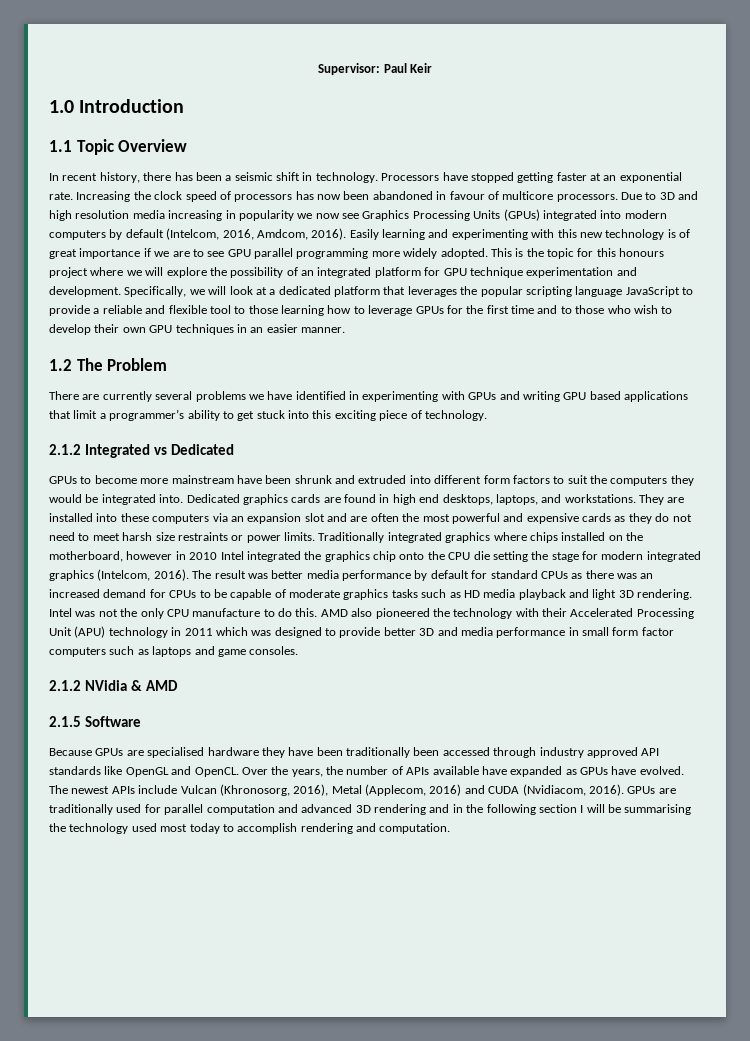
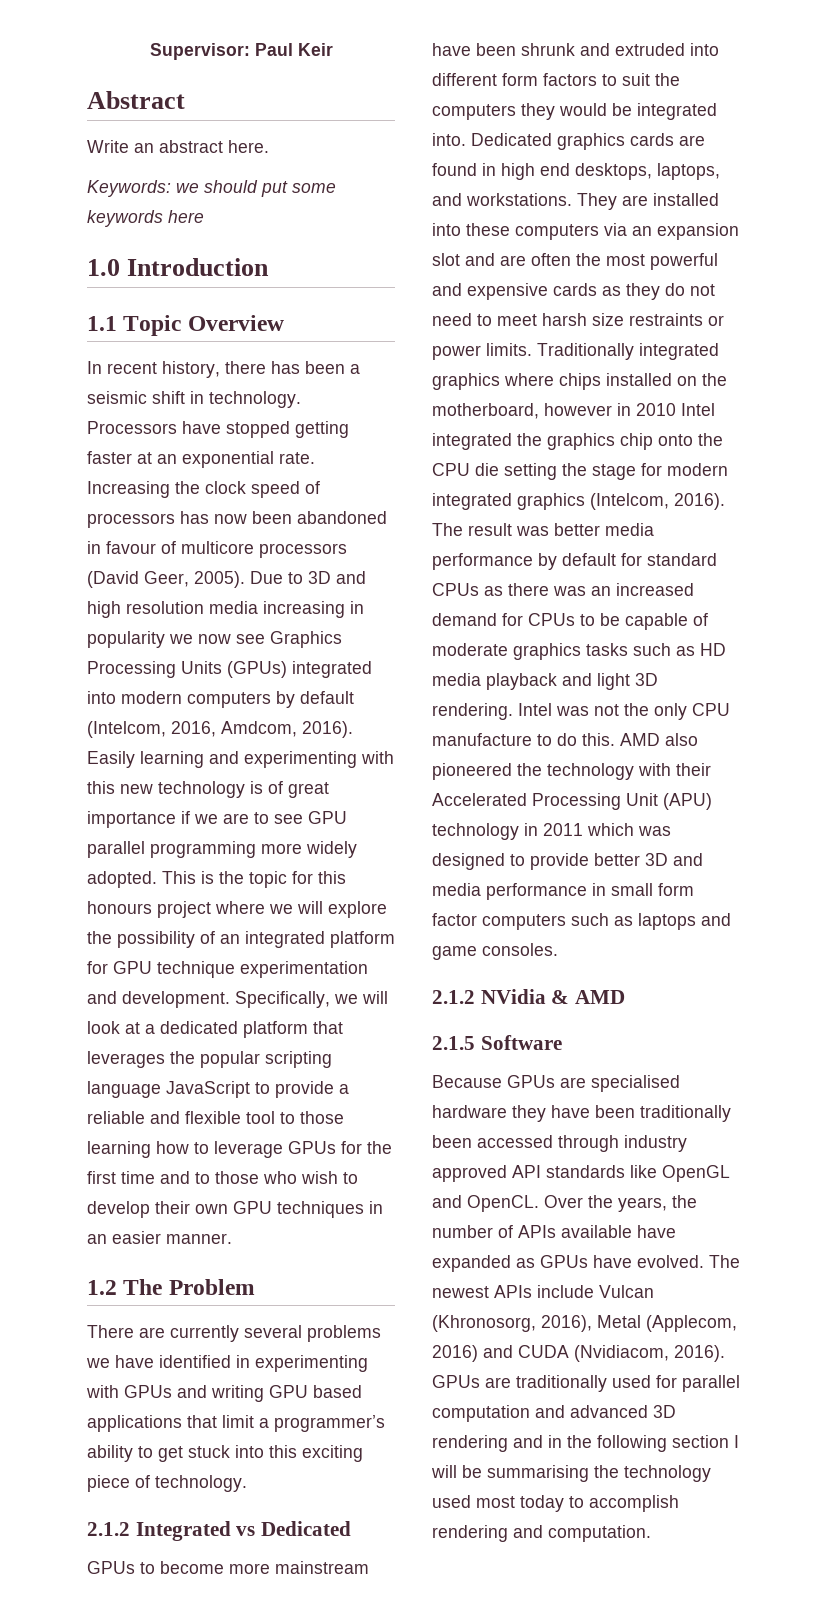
(432, 68) none -> [87,91,185,109] [87,140,269,153] [87,180,336,197] [87,210,204,227] // Abstract // Write an abstract here. // Keywords: we should put some keywords here
[556,194,618,202] processors. -> [259,543,347,558] [87,571,245,588] processors (David Geer, 2005).

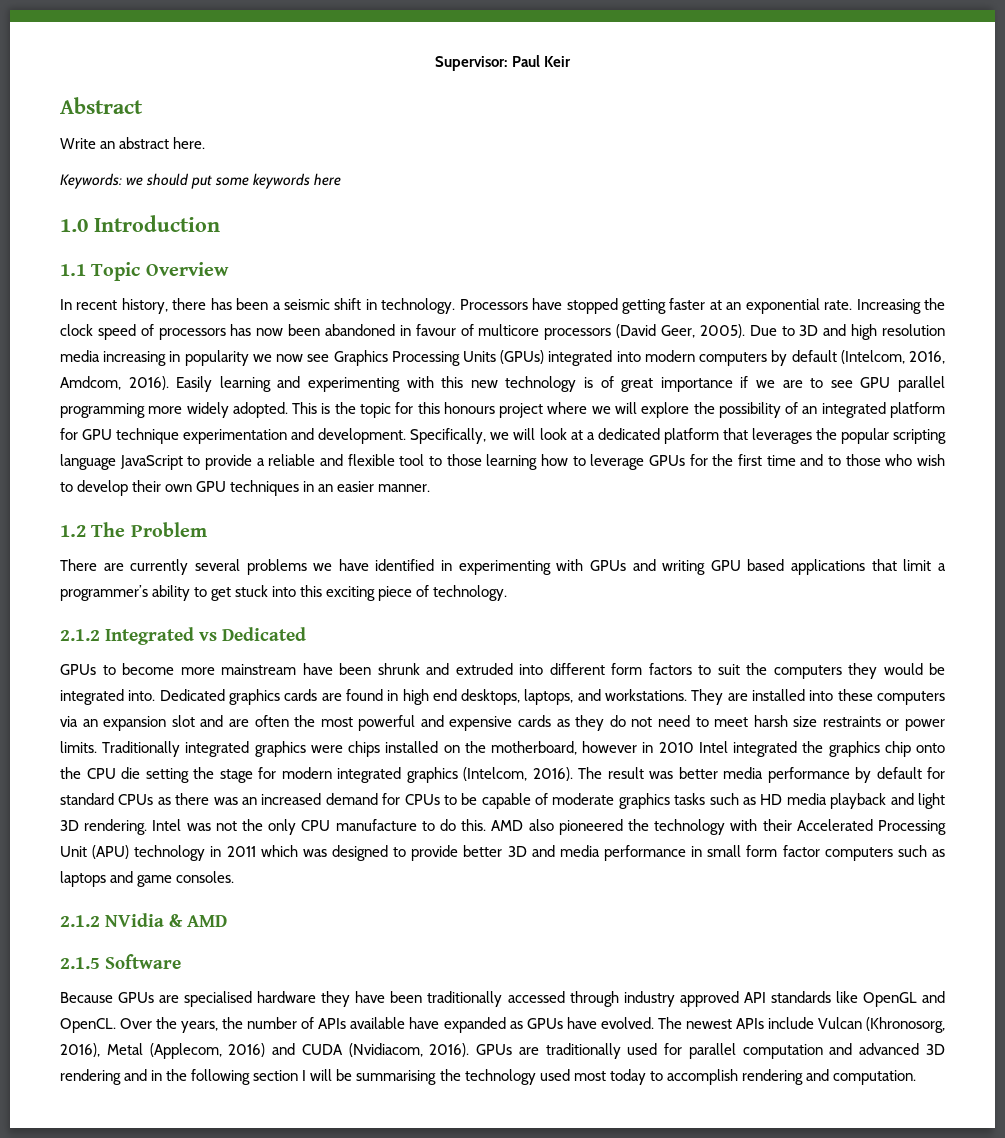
[504,373,554,386] where -> [310,745,343,753] were
[432,1135,472,1148] been -> (503, 999) none

